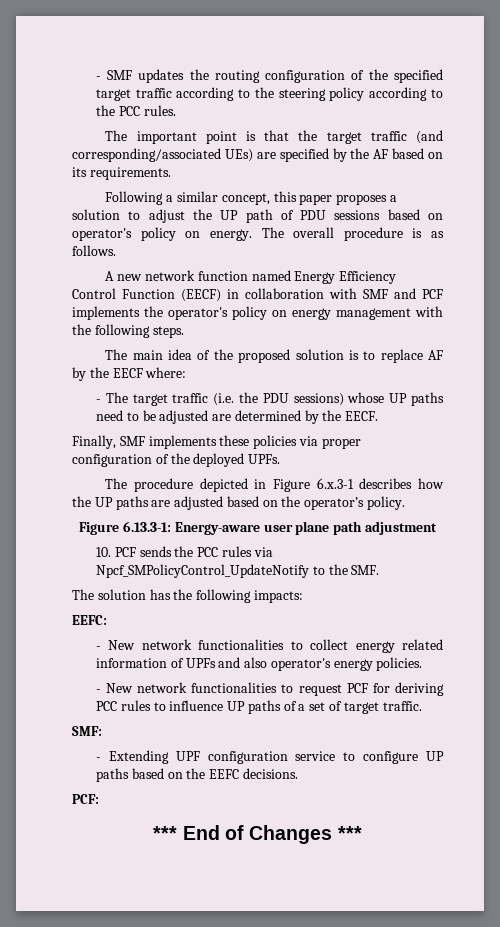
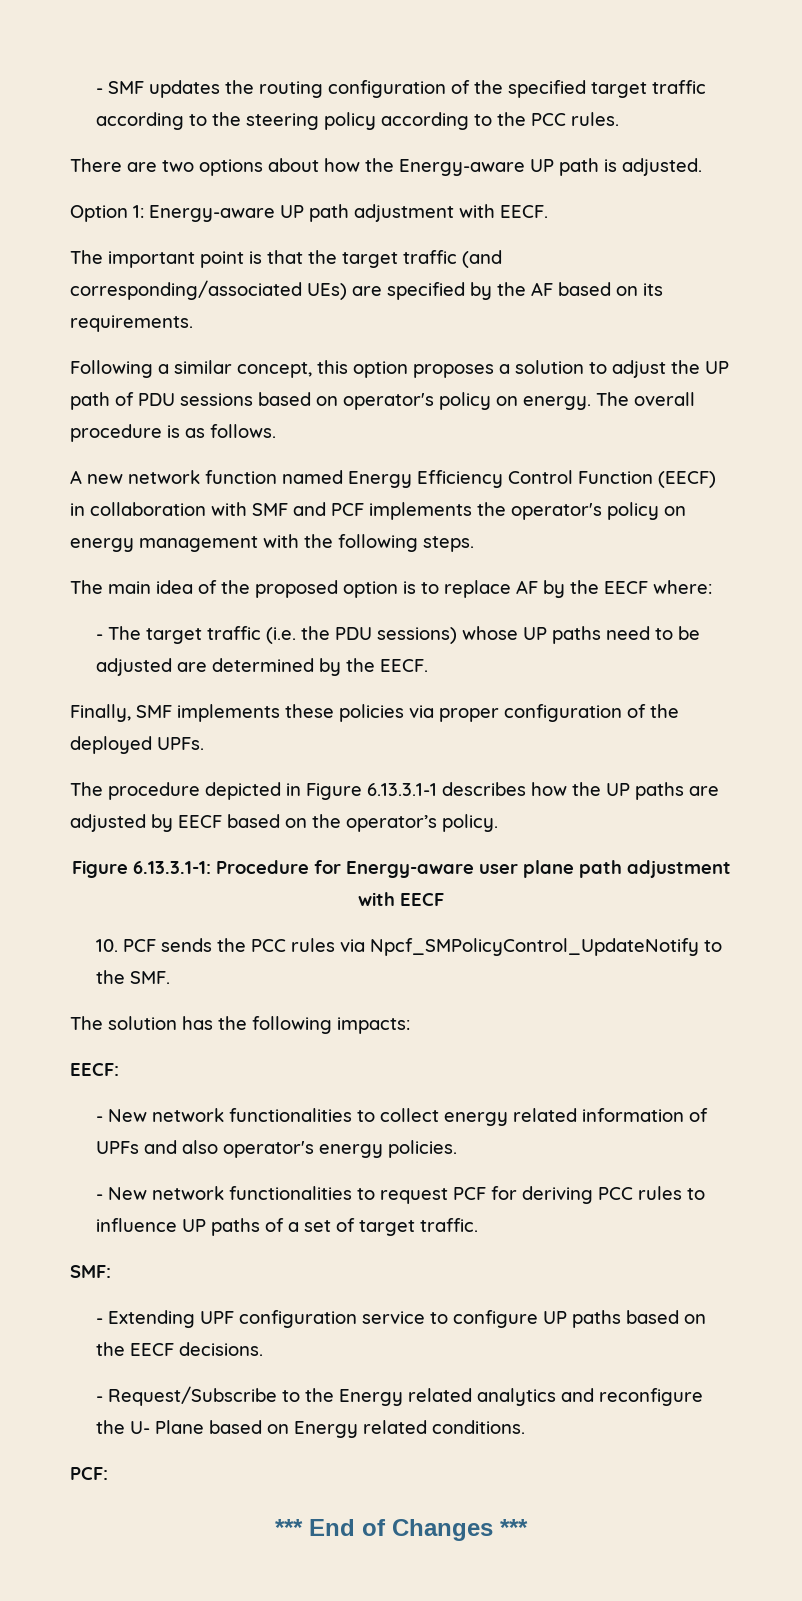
(176, 110) none -> [70,158,702,176] [70,204,548,222] // There are two options about how the Energy-aware UP path is adjusted. // Option 1: Energy-aware UP path adjustment with EECF.
[299,194,333,205] paper -> [353,361,408,378] option
[295,349,344,360] solution -> [343,581,398,598] option
[316,478,354,489] 6.x.3-1 -> [367,783,437,796] 6.13.3.1-1
(224, 503) none -> [151,814,222,832] by EECF
[122,521,171,532] 6.13.3-1: -> [132,860,341,874] 6.13.3.1-1: Procedure for
(437, 528) none -> [358,892,444,906] with EECF
[72,615,107,625] EEFC: -> [70,1063,119,1076] EECF:
[209,769,240,779] EEFC -> [129,1343,174,1356] EECF
(298, 773) none -> [95,1386,703,1406] [95,1420,525,1438] // - Request/Subscribe to the Energy related analytics and reconfigure the U- Plane based on Energy related conditions.

